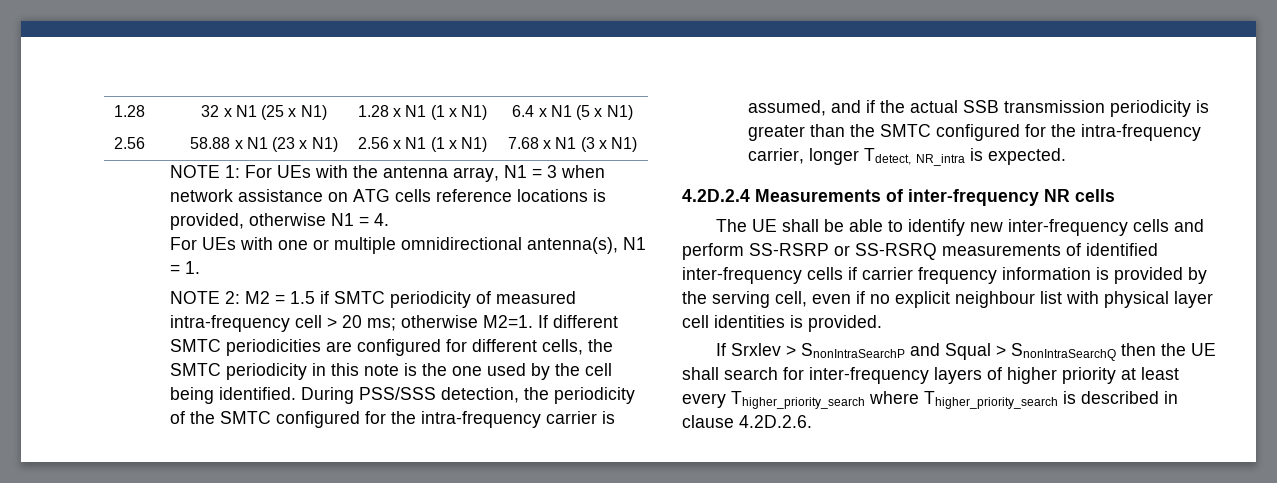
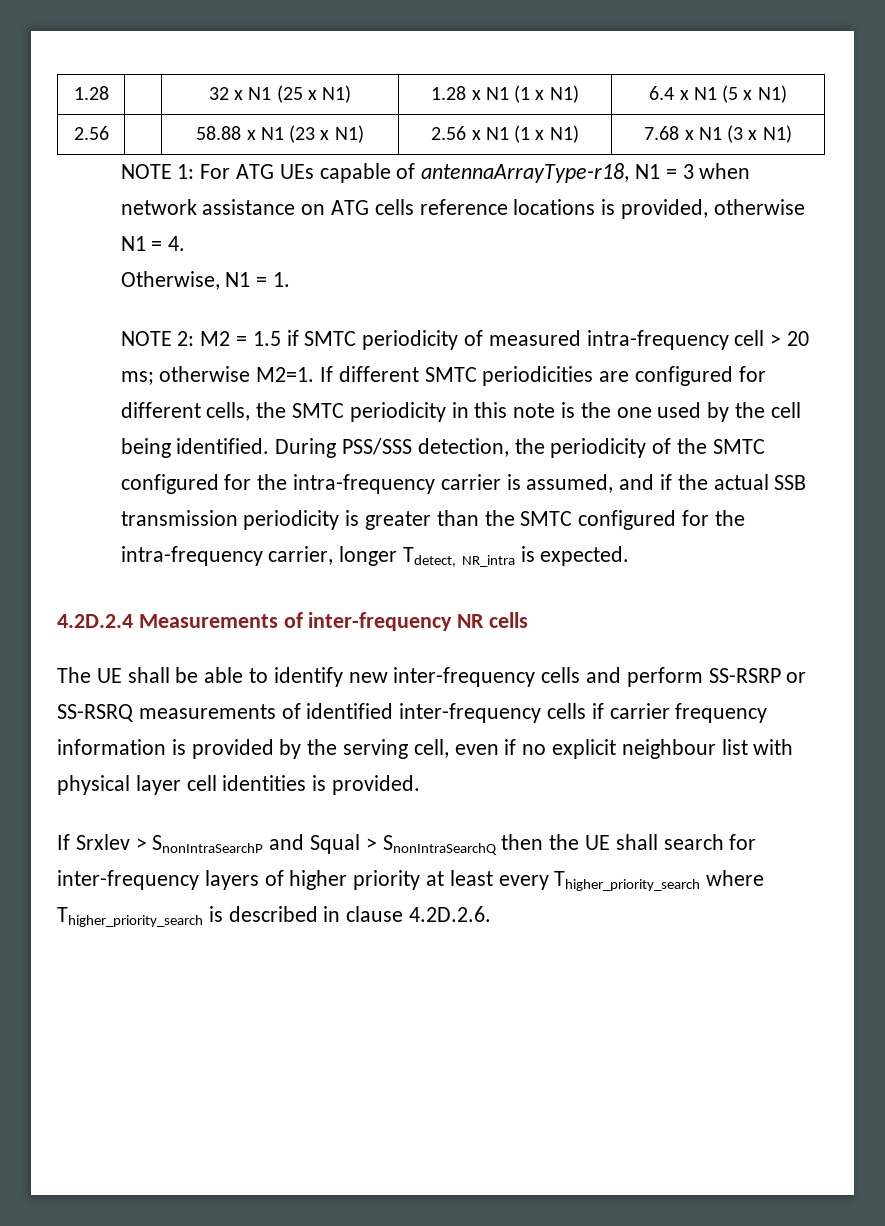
[277,165,500,182] UEs with the antenna array, -> [236,163,630,183] ATG UEs capable of antennaArrayType-r18,
[170,237,619,254] For UEs with one or multiple omnidirectional antenna(s), -> [120,271,220,290] Otherwise,

